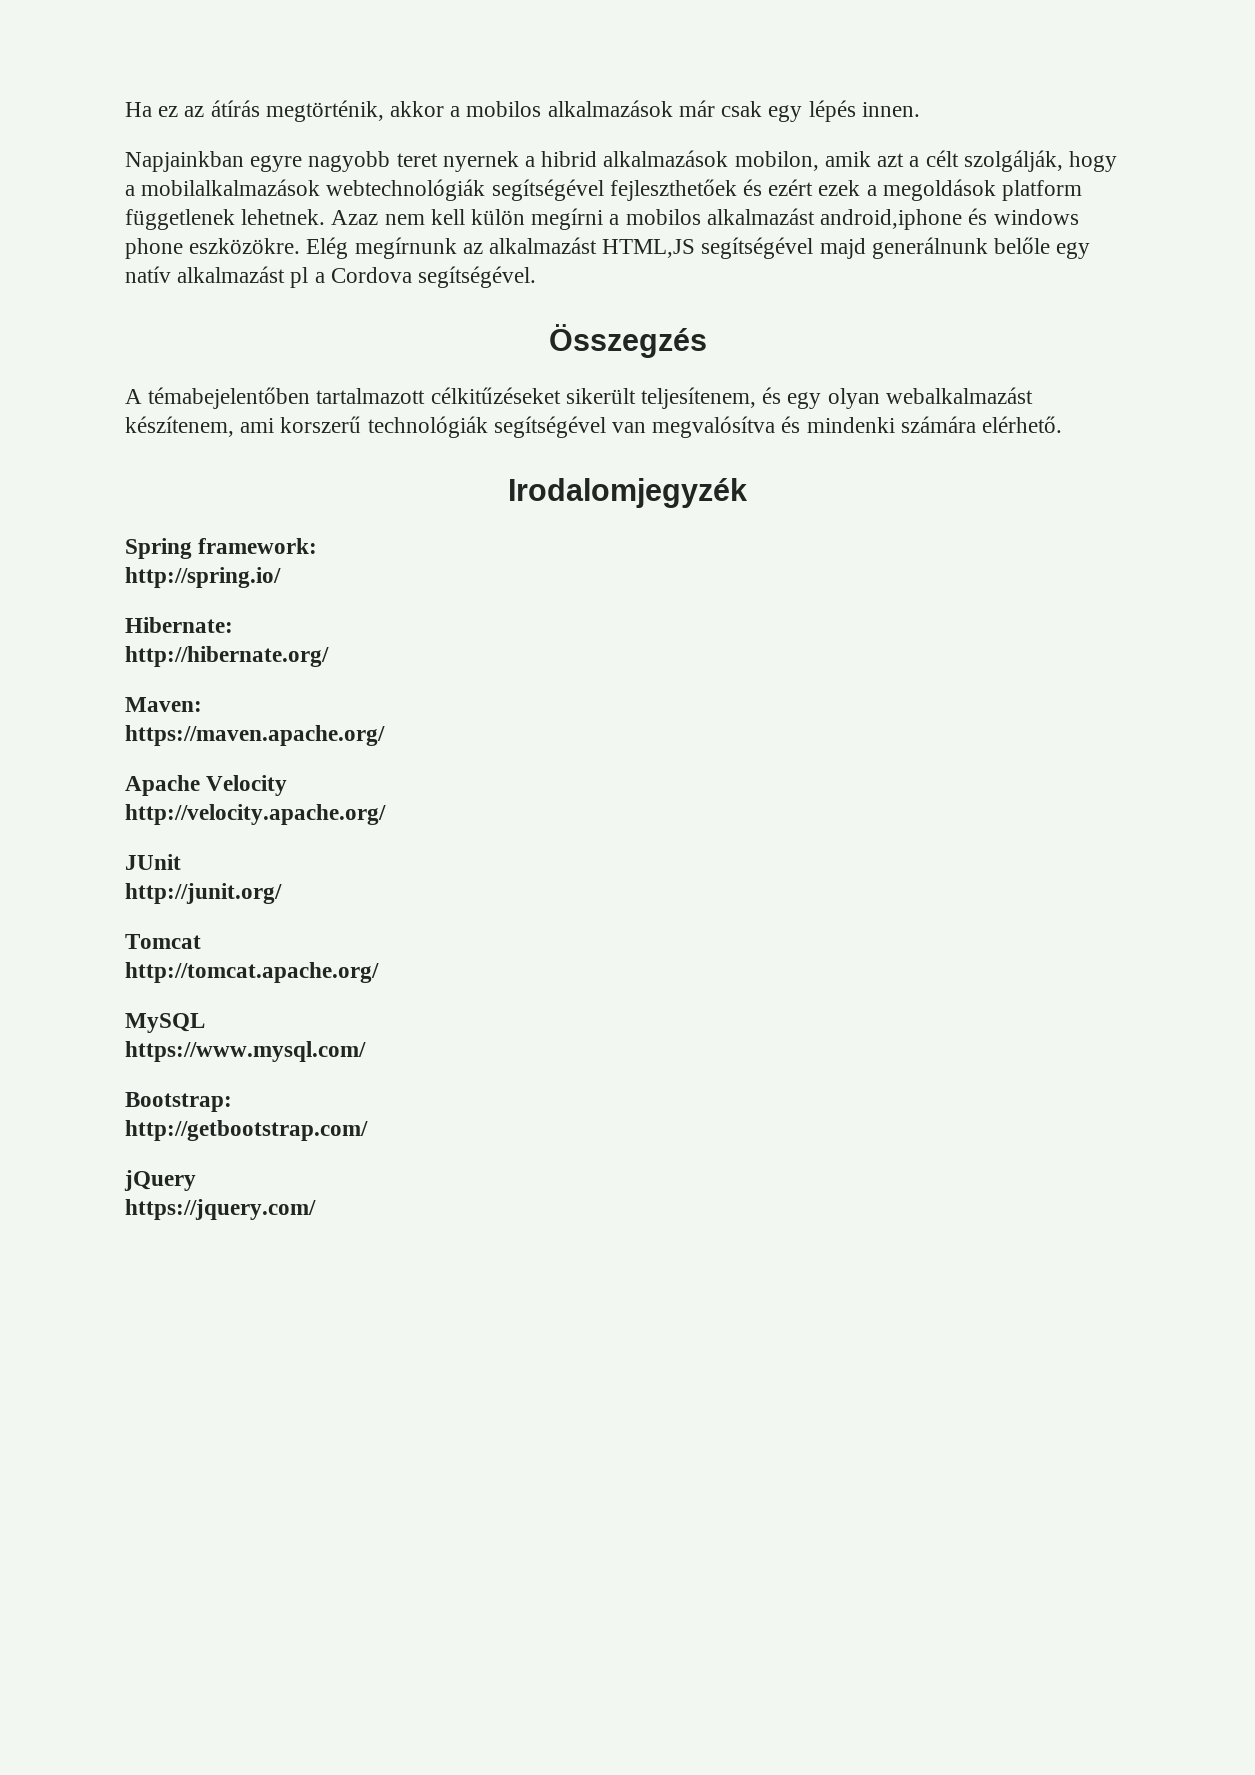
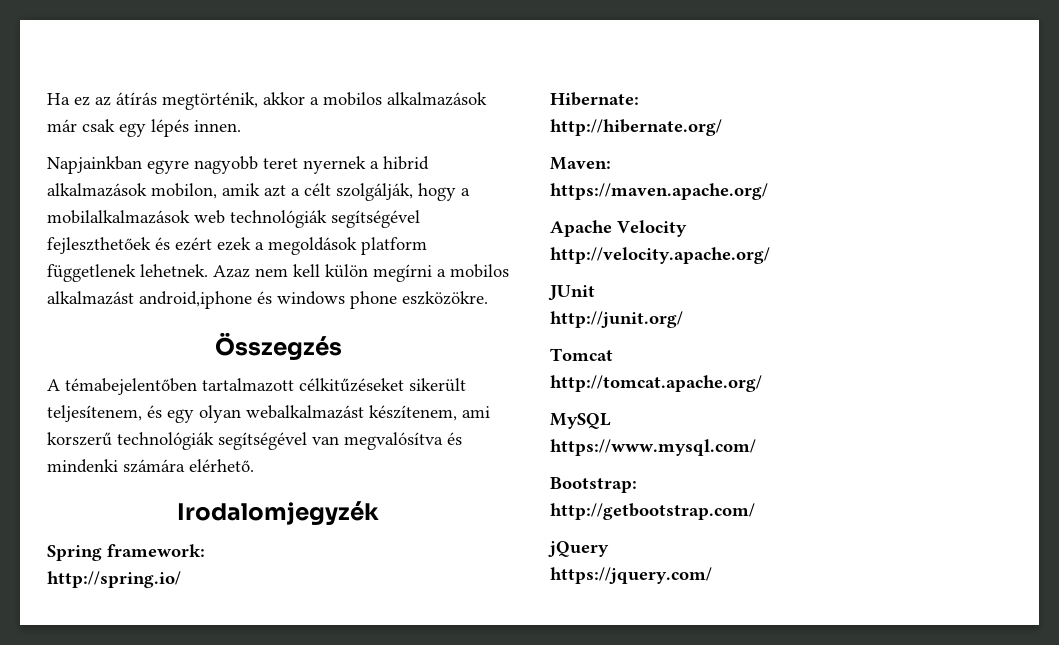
[326,179,486,201] webtechnológiák -> [194,210,327,228] web technológiák
[306,237,1091,259] [125,266,537,288] Elég megírnunk az alkalmazást HTML,JS segítségével majd generálnunk belőle egy natív alkalmazást pl a Cordova segítségével. -> (488, 298) none

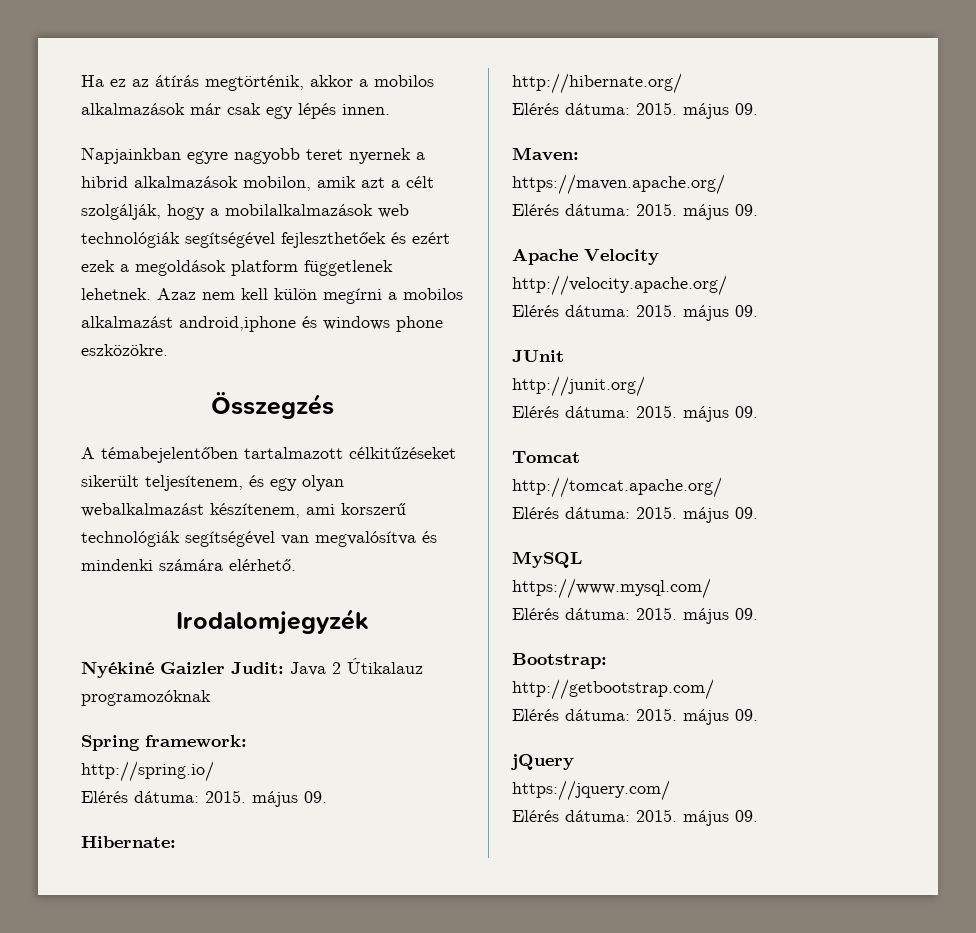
[47,544,205,561] [47,571,181,588] [550,92,639,106] [550,119,722,136] [550,157,611,170] [550,183,768,200] [550,220,687,237] [550,247,770,264] [548,285,595,301] [550,311,683,328] [550,348,613,361] [550,375,762,392] [550,413,611,429] [550,439,756,456] [550,477,637,493] [550,503,755,520] [548,541,609,557] [550,567,712,584] Spring framework: // http://spring.io/ // Hibernate: // http://hibernate.org/ // Maven: // https://maven.apache.org/ // Apache Velocity // http://velocity.apache.org/ // JUnit // http://junit.org/ // Tomcat // http://tomcat.apache.org/ // MySQL // https://www.mysql.com/ // Bootstrap: // http://getbootstrap.com/ // jQuery // https://jquery.com/ -> [81,658,423,678] [81,690,211,706] [81,735,247,751] [81,761,214,782] [81,790,327,807] [81,836,176,848] [512,73,682,94] [512,102,758,119] [512,147,579,161] [512,174,725,195] [512,203,758,220] [512,248,659,265] [512,275,727,296] [512,304,758,321] [512,350,564,362] [512,376,645,397] [512,405,758,422] [512,451,580,463] [512,477,722,498] [512,506,758,523] [512,551,582,568] [512,578,711,599] [512,607,758,624] [512,653,607,669] [512,679,714,700] [512,708,758,725] [510,754,574,770] [512,780,670,801] [512,809,758,826] Nyékiné Gaizler Judit: Java 2 Útikalauz programozóknak // Spring framework: // http://spring.io/ // Elérés dátuma: 2015. május 09. // Hibernate: // http://hibernate.org/ // Elérés dátuma: 2015. május 09. // Maven: // https://maven.apache.org/ // Elérés dátuma: 2015. május 09. // Apache Velocity // http://velocity.apache.org/ // Elérés dátuma: 2015. május 09. // JUnit // http://junit.org/ // Elérés dátuma: 2015. május 09. // Tomcat // http://tomcat.apache.org/ // Elérés dátuma: 2015. május 09. // MySQL // https://www.mysql.com/ // Elérés dátuma: 2015. május 09. // Bootstrap: // http://getbootstrap.com/ // Elérés dátuma: 2015. május 09. // jQuery // https://jquery.com/ // Elérés dátuma: 2015. május 09.

